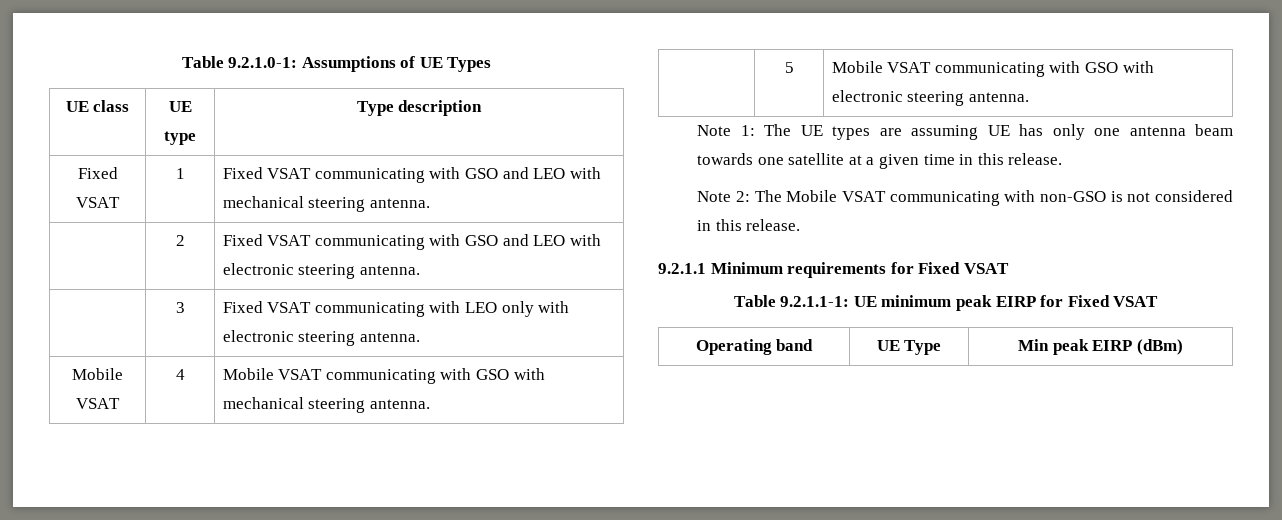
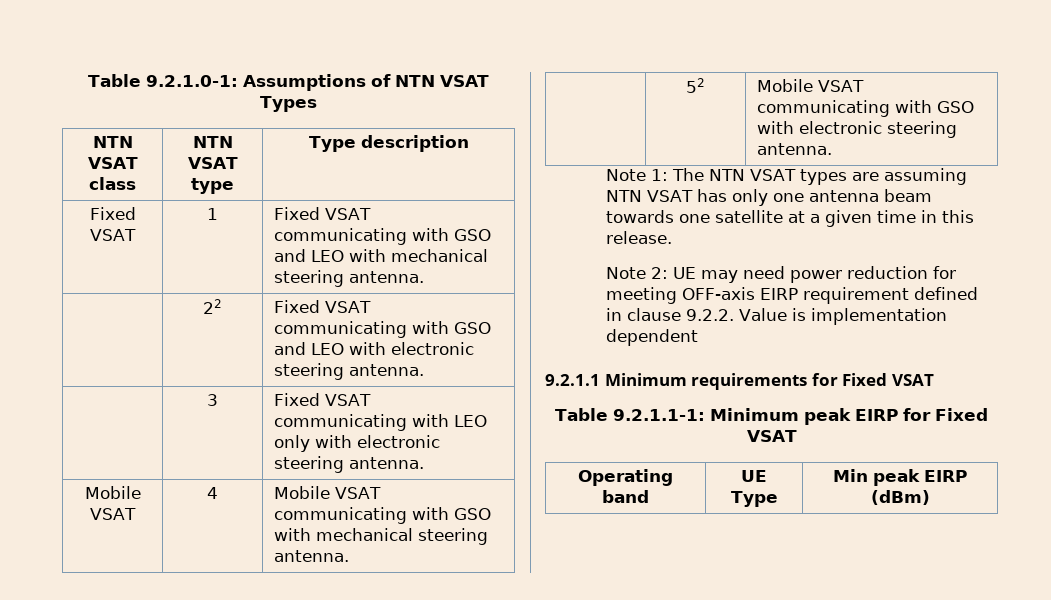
[419,57,443,68] UE -> [394,75,490,87] NTN VSAT
[65,101,89,112] UE -> [92,136,133,148] [87,157,138,169] NTN VSAT
[168,101,192,112] UE -> [192,136,233,148] [187,157,238,169] NTN VSAT
[175,235,185,246] 2 -> [203,299,222,314] 22
[784,62,794,73] 5 -> [686,78,705,93] 52
[800,125,823,136] UE -> [708,169,796,181] NTN VSAT
[987,125,1010,136] UE -> [605,190,693,202] NTN VSAT
[754,190,1233,206] [697,219,801,231] The Mobile VSAT communicating with non-GSO is not considered in this release. -> [672,266,956,283] [605,287,978,304] [605,308,947,325] [605,329,698,346] UE may need power reduction for meeting OFF-axis EIRP requirement defined in clause 9.2.2. Value is implementation dependent
[853,295,952,307] UE minimum -> [709,408,799,421] Minimum

